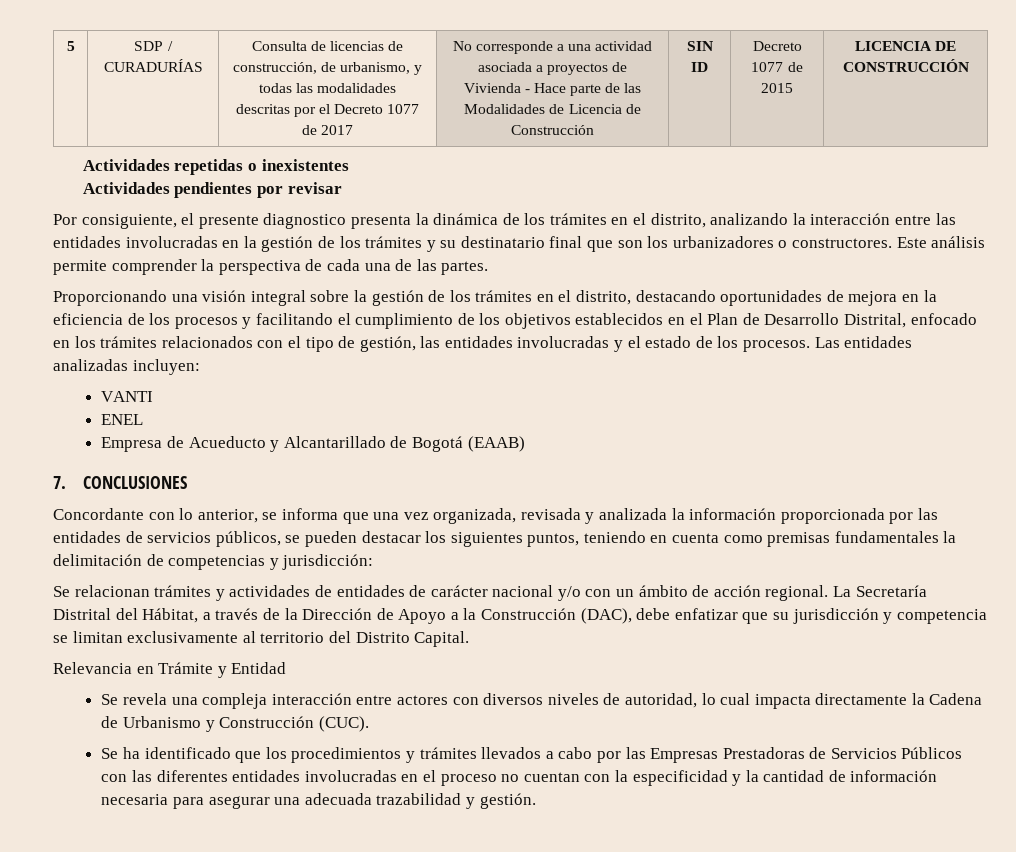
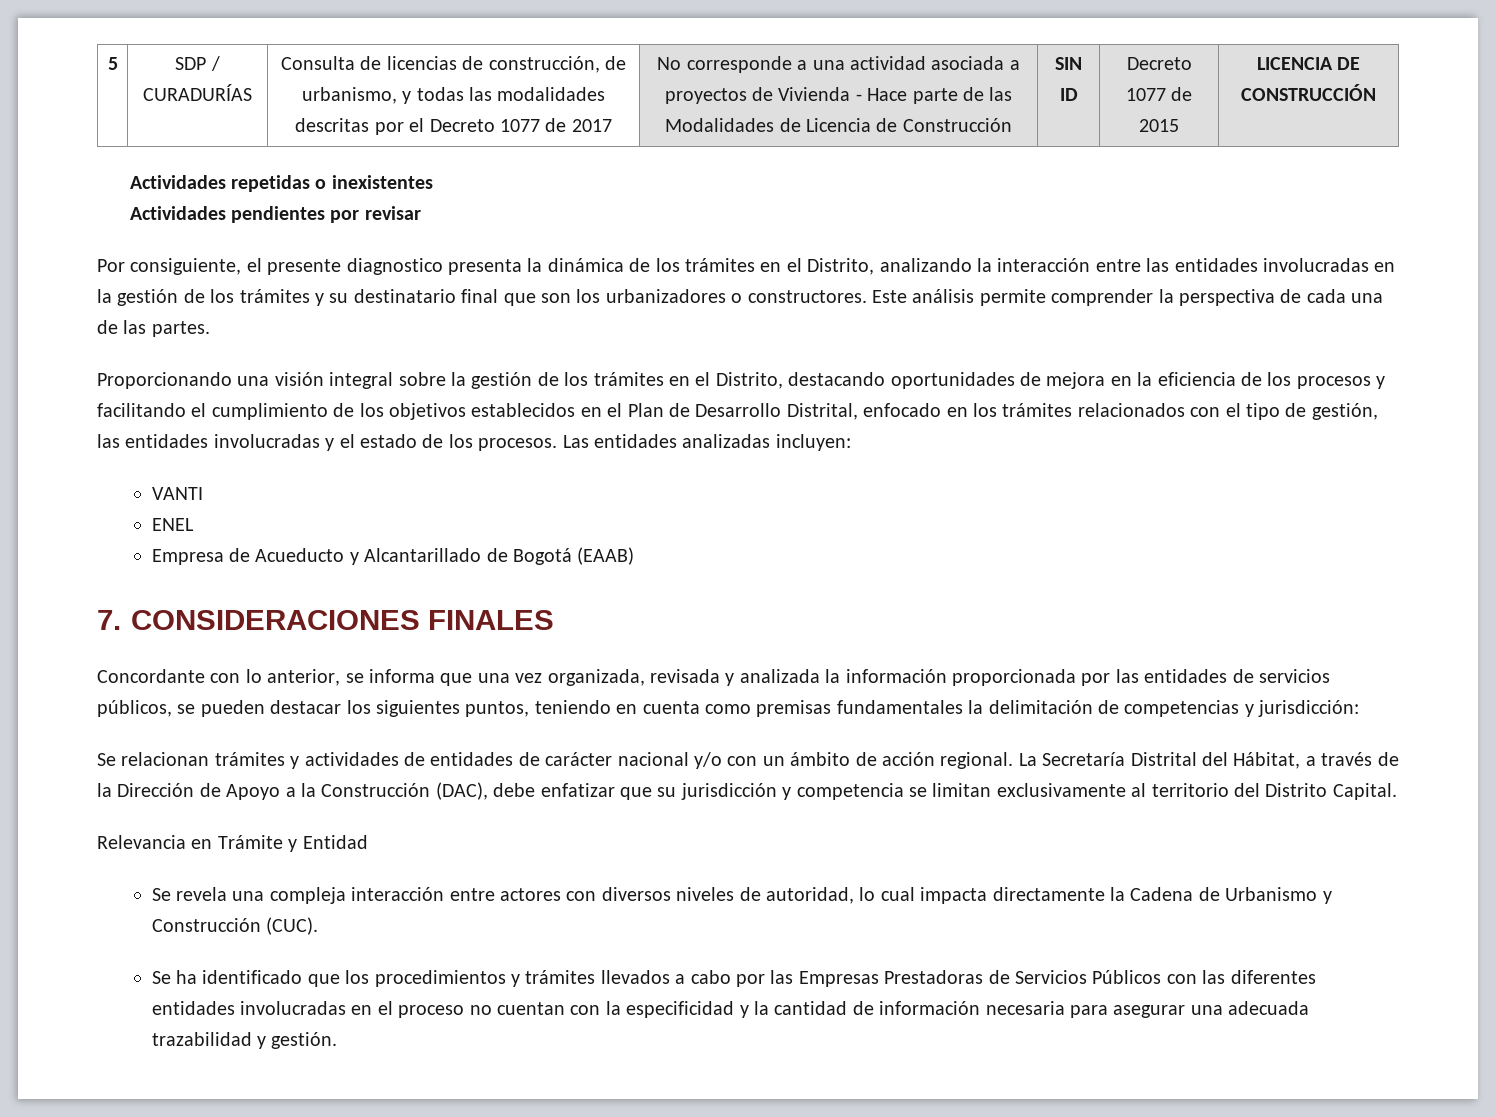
[650,213,706,228] distrito, -> [807,258,875,275] Distrito,
[576,290,632,305] distrito, -> [715,372,783,389] Distrito,
[82,476,187,489] CONCLUSIONES -> [131,610,554,630] CONSIDERACIONES FINALES

